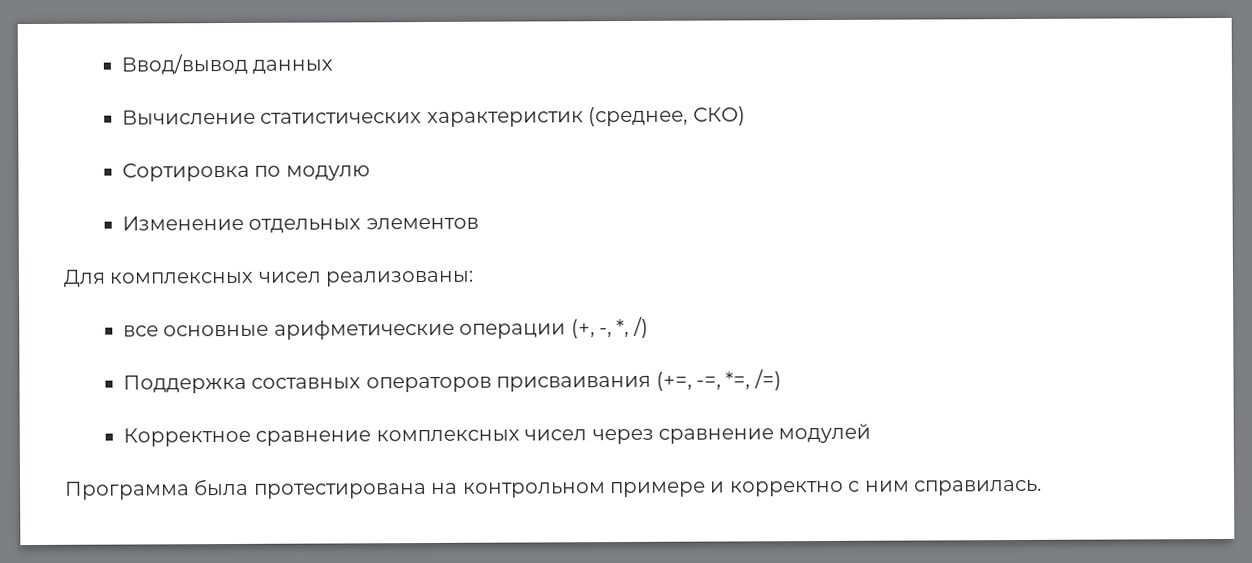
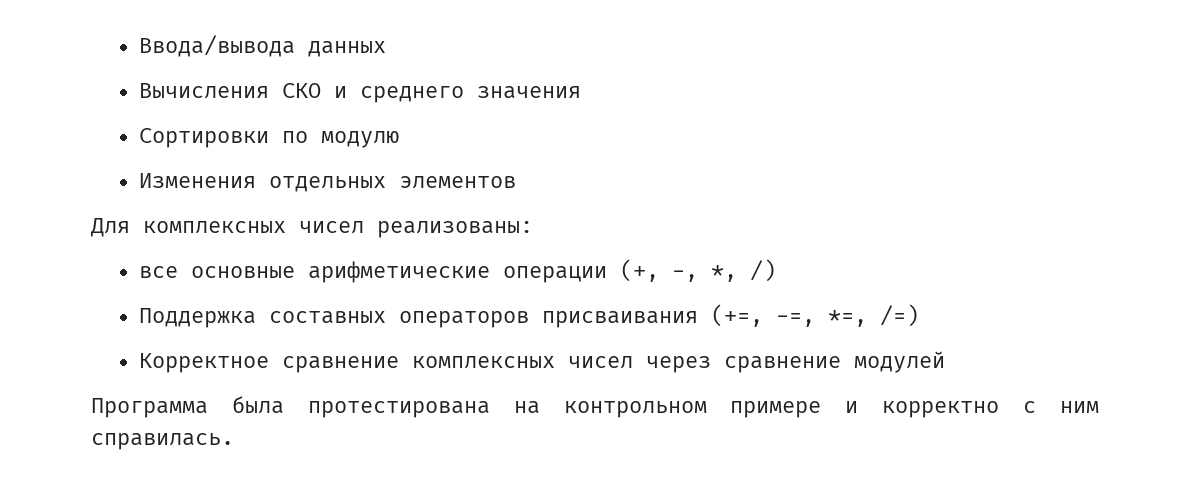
[120,53,248,75] Ввод/вывод -> [139,35,296,57] Ввода/вывода
[121,106,746,128] [121,162,250,182] Вычисление статистических характеристик (среднее, СКО) // Сортировка -> [139,83,582,103] [139,128,270,148] Вычисления СКО и среднего значения // Сортировки
[121,215,244,231] Изменение -> [139,173,257,188] Изменения

